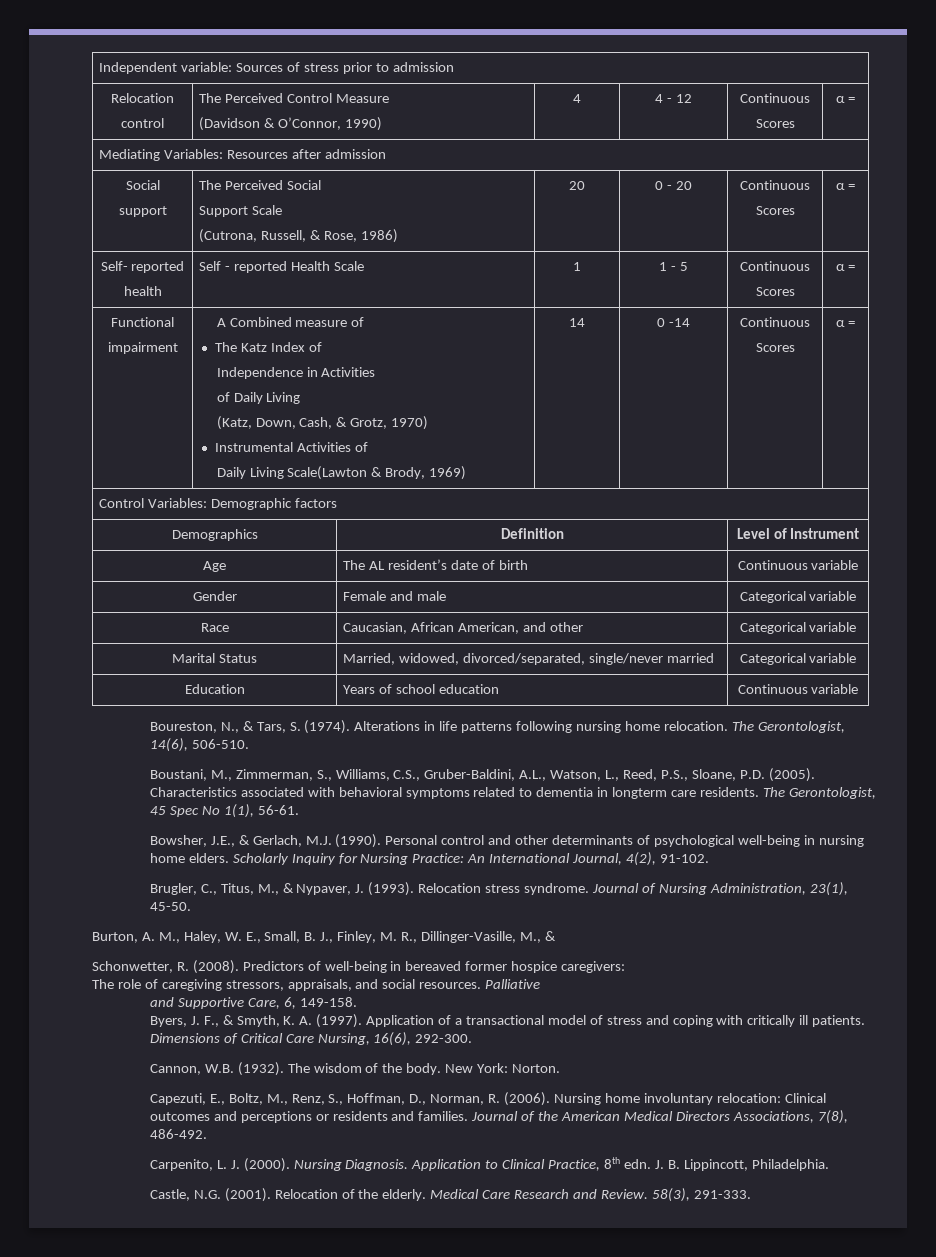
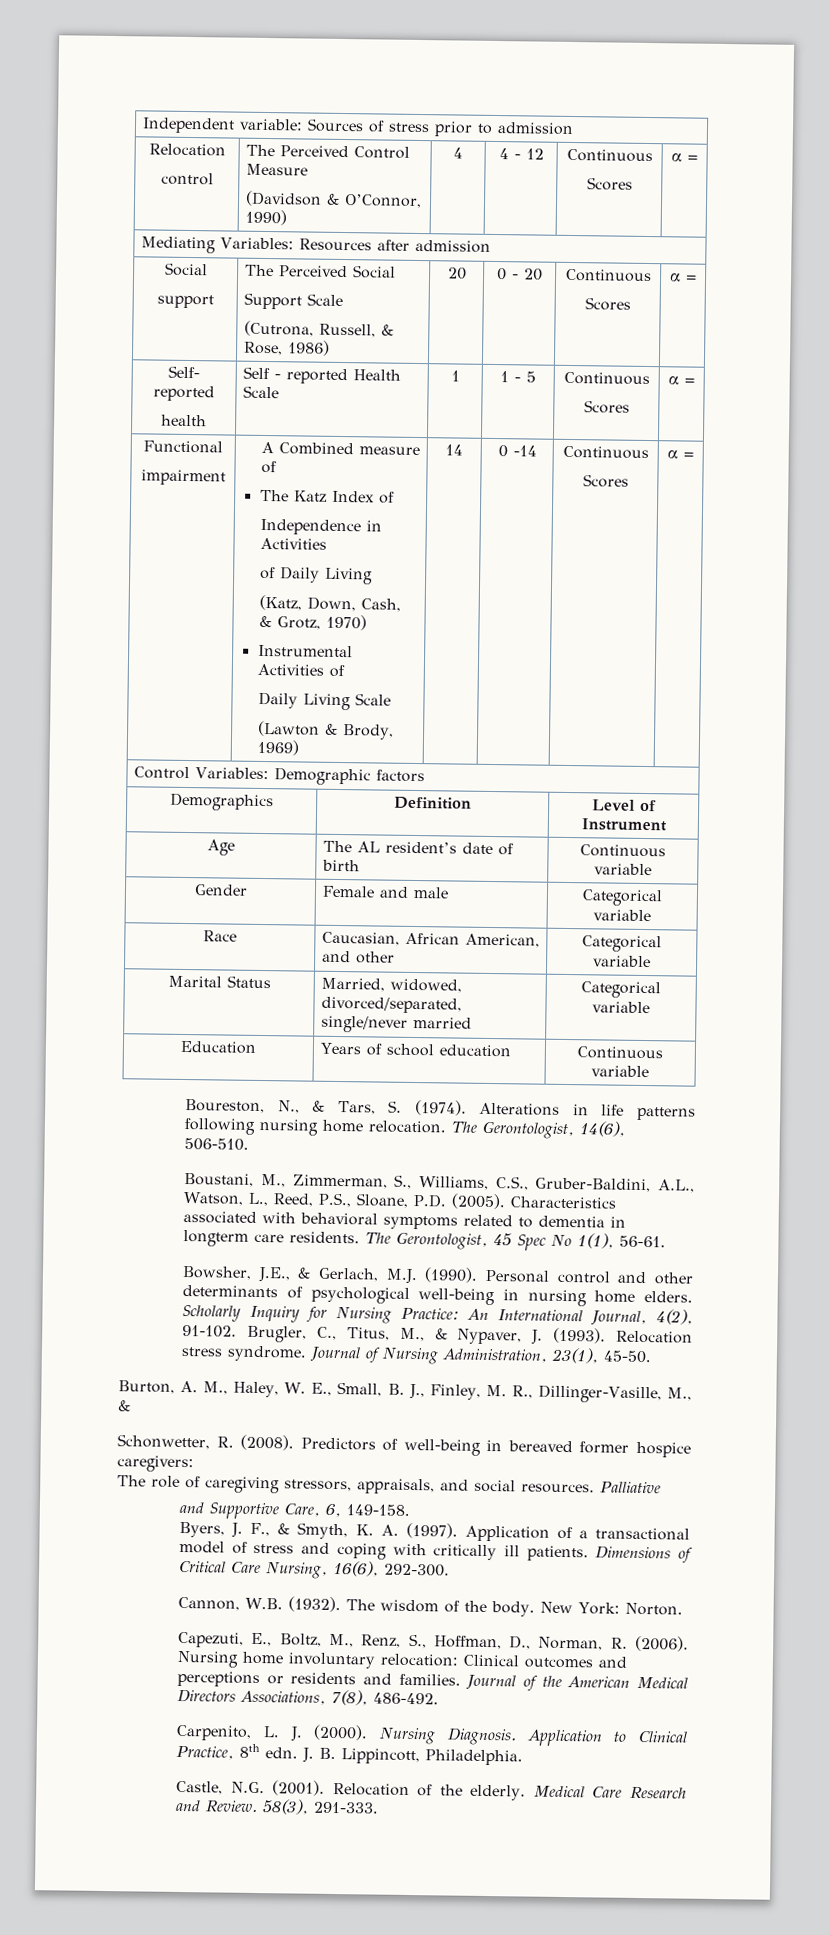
[287,466,368,480] Scale(Lawton -> [354,693,391,706] [257,720,320,737] Scale // (Lawton
(709, 858) // -> (238, 1331) none

